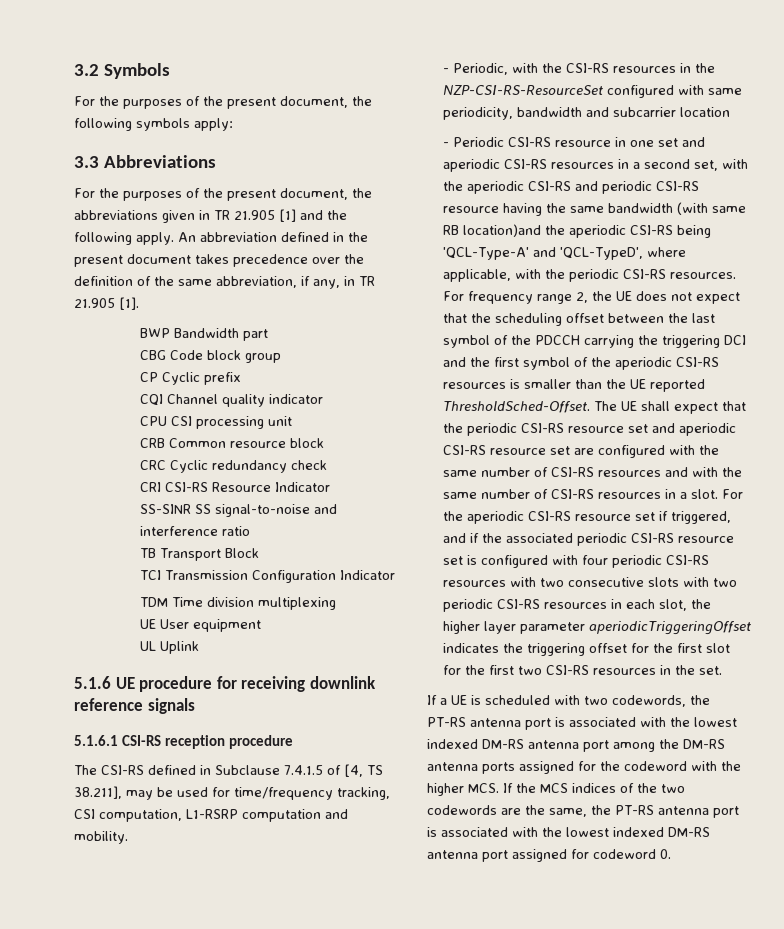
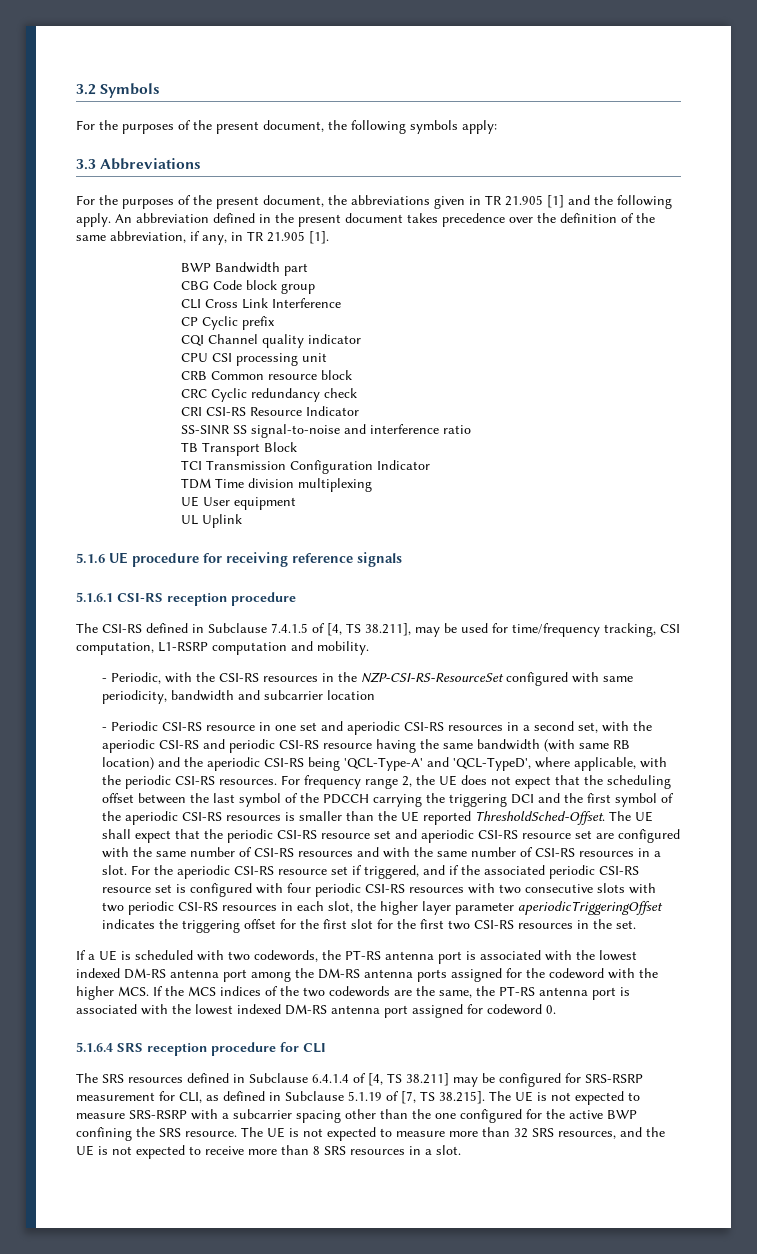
(281, 358) none -> [180,298,341,309] // CLI Cross Link Interference
[309,676,376,689] downlink -> (288, 559) none
[463,224,542,237] location)and -> [102,757,181,770] location) and
(671, 854) none -> [76,1042,326,1056] [76,1073,643,1087] [76,1091,640,1105] [76,1109,637,1123] [76,1127,665,1141] [76,1145,461,1159] // 5.1.6.4 SRS reception procedure for CLI // The SRS resources defined in Subclause 6.4.1.4 of [4, TS 38.211] may be configured for SRS-RSRP measurement for CLI, as defined in Subclause 5.1.19 of [7, TS 38.215]. The UE is not expected to measure SRS-RSRP with a subcarrier spacing other than the one configured for the active BWP confining the SRS resource. The UE is not expected to measure more than 32 SRS resources, and the UE is not expected to receive more than 8 SRS resources in a slot.

